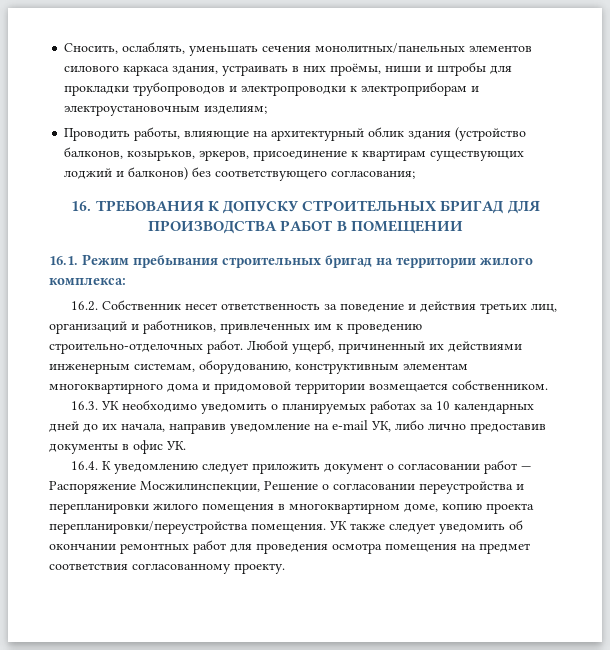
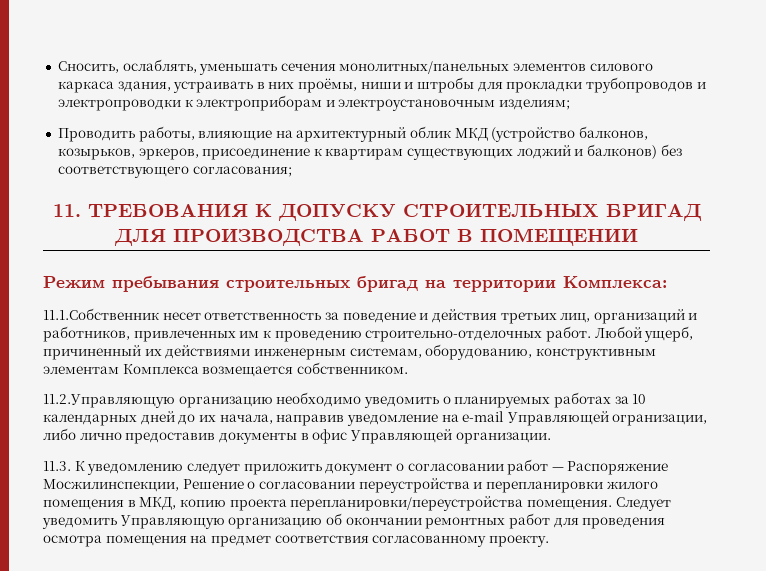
[408,131,452,139] здания -> [454,128,488,141] МКД
[71,201,92,211] 16. -> [52,204,81,217] 11.
[49,256,78,265] 16.1. -> (638, 237) none
[479,257,533,265] [49,278,126,285] [71,300,182,311] жилого комплекса: // 16.2. Собственник -> [563,276,667,288] [43,308,159,320] Комплекса: // 11.1.Собственник
[49,381,365,394] многоквартирного дома и придомовой территории -> [122,364,199,374] Комплекса
[71,401,120,410] 16.3. УК -> [43,394,273,408] 11.2.Управляющую организацию
[371,421,391,432] УК, -> [506,411,708,426] Управляющей огранизации,
[166,441,186,450] [71,461,99,470] УК. // 16.4. -> [349,429,551,444] [43,461,71,471] Управляющей организации. // 11.3.
[289,503,438,514] многоквартирном доме, -> [139,497,177,510] МКД,
[329,521,505,534] УК также следует уведомить -> [615,497,671,511] [42,515,323,529] Следует уведомить Управляющую организацию

